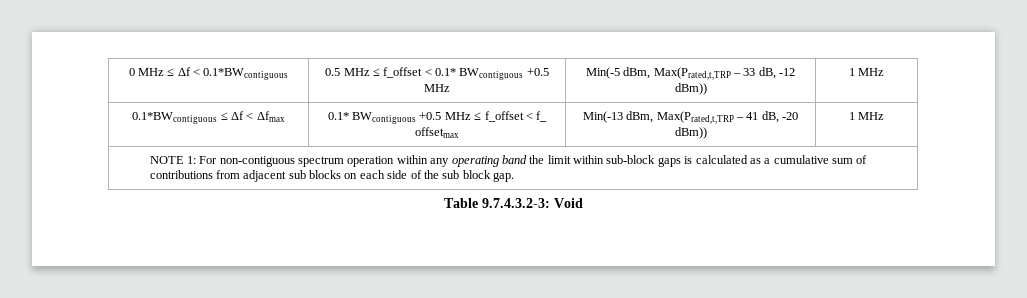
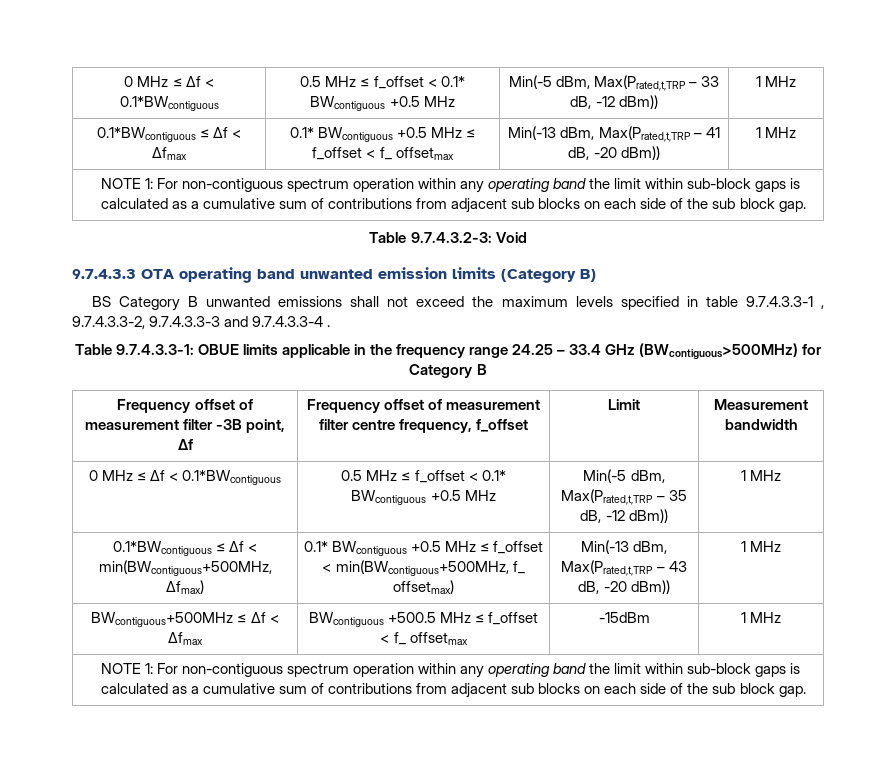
(583, 203) none -> [72,267,596,283] [91,296,824,311] [72,316,331,329] [74,343,823,359] [409,364,487,378] [117,399,253,413] [84,419,286,433] [177,439,193,450] [306,399,541,413] [318,419,529,433] [608,399,640,410] [714,399,808,410] [724,419,798,430] [88,470,282,485] [341,470,506,483] [351,490,496,505] [583,469,665,483] [561,489,687,505] [580,509,668,523] [740,470,782,481] [112,541,258,556] [98,560,272,576] [166,580,204,594] [303,541,544,556] [322,560,525,576] [393,580,454,594] [580,540,668,554] [561,560,687,576] [578,580,670,594] [740,541,782,552] [91,612,279,627] [168,632,203,645] [308,612,539,627] [380,632,468,645] [598,612,650,623] [740,612,782,623] [100,663,801,678] [100,683,806,698] // 9.7.4.3.3 OTA operating band unwanted emission limits (Category B) // BS Category B unwanted emissions shall not exceed the maximum levels specified in table 9.7.4.3.3-1 , 9.7.4.3.3-2, 9.7.4.3.3-3 and 9.7.4.3.3-4 . // Table 9.7.4.3.3-1: OBUE limits applicable in the frequency range 24.25 – 33.4 GHz (BWcontiguous>500MHz) for Category B // Frequency offset of measurement filter -3B point, Δf | Frequency offset of measurement filter centre frequency, f_offset | Limit | Measurement bandwidth // 0 MHz ≤ Δf < 0.1*BWcontiguous | 0.5 MHz ≤ f_offset < 0.1* BWcontiguous +0.5 MHz | Min(-5 dBm, Max(Prated,t,TRP – 35 dB, -12 dBm)) | 1 MHz // 0.1*BWcontiguous ≤ Δf < min(BWcontiguous+500MHz, Δfmax) | 0.1* BWcontiguous +0.5 MHz ≤ f_offset < min(BWcontiguous+500MHz, f_ offsetmax) | Min(-13 dBm, Max(Prated,t,TRP – 43 dB, -20 dBm)) | 1 MHz // BWcontiguous+500MHz ≤ Δf < Δfmax | BWcontiguous +500.5 MHz ≤ f_offset < f_ offsetmax | -15dBm | 1 MHz // NOTE 1: For non-contiguous spectrum operation within any operating band the limit within sub-block gaps is calculated as a cumulative sum of contributions from adjacent sub blocks on each side of the sub block gap.

